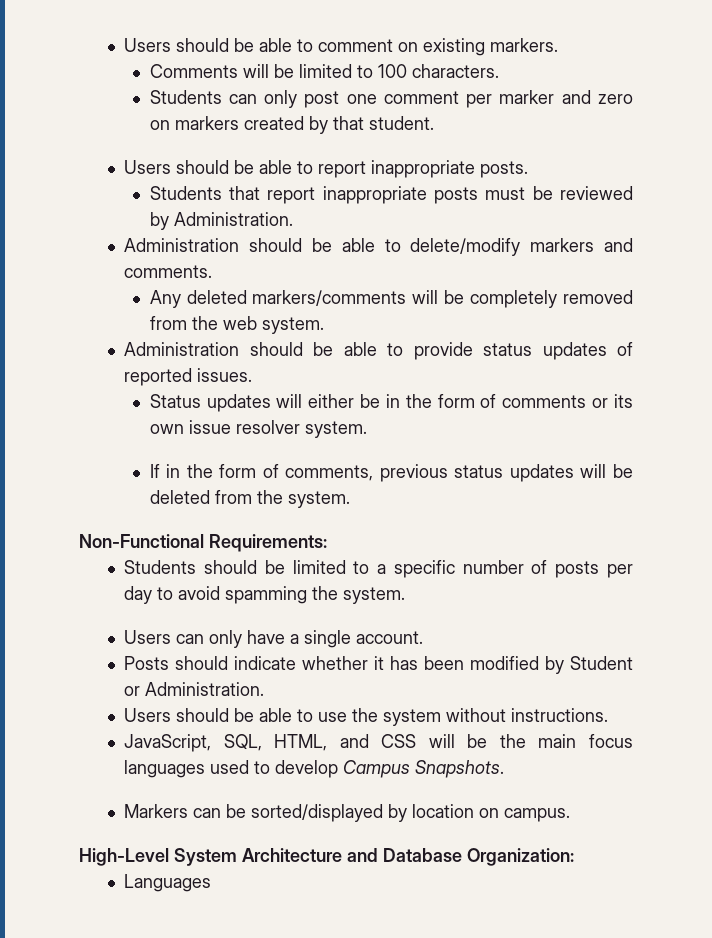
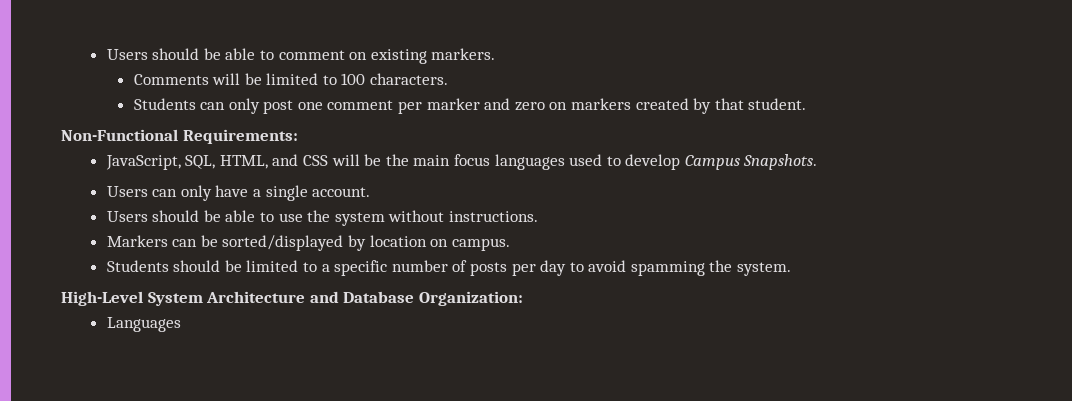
[124,160,529,178] [149,186,633,204] [149,212,293,230] [124,238,634,256] [124,265,213,278] [149,290,633,308] [149,316,324,334] [124,342,633,360] [124,368,253,386] [149,394,634,412] [149,420,367,438] [149,464,634,482] [149,490,350,508] [79,534,327,552] // Users should be able to report inappropriate posts. // Students that report inappropriate posts must be reviewed by Administration. // Administration should be able to delete/modify markers and comments. // Any deleted markers/comments will be completely removed from the web system. // Administration should be able to provide status updates of reported issues. // Status updates will either be in the form of comments or its own issue resolver system. // If in the form of comments, previous status updates will be deleted from the system. // Non-Functional Requirements: -> [61,129,298,144] [105,154,818,170] [106,185,371,201] [106,210,538,226] [106,235,510,251] // Non-Functional Requirements: // JavaScript, SQL, HTML, and CSS will be the main focus languages used to develop Campus Snapshots. // Users can only have a single account. // Users should be able to use the system without instructions. // Markers can be sorted/displayed by location on campus.
[124,630,424,648] [124,656,634,674] [124,682,265,696] [124,708,609,726] [124,734,633,752] [124,760,505,778] [124,804,571,822] // Users can only have a single account. // Posts should indicate whether it has been modified by Student or Administration. // Users should be able to use the system without instructions. // JavaScript, SQL, HTML, and CSS will be the main focus languages used to develop Campus Snapshots. // Markers can be sorted/displayed by location on campus. -> (792, 269) none

